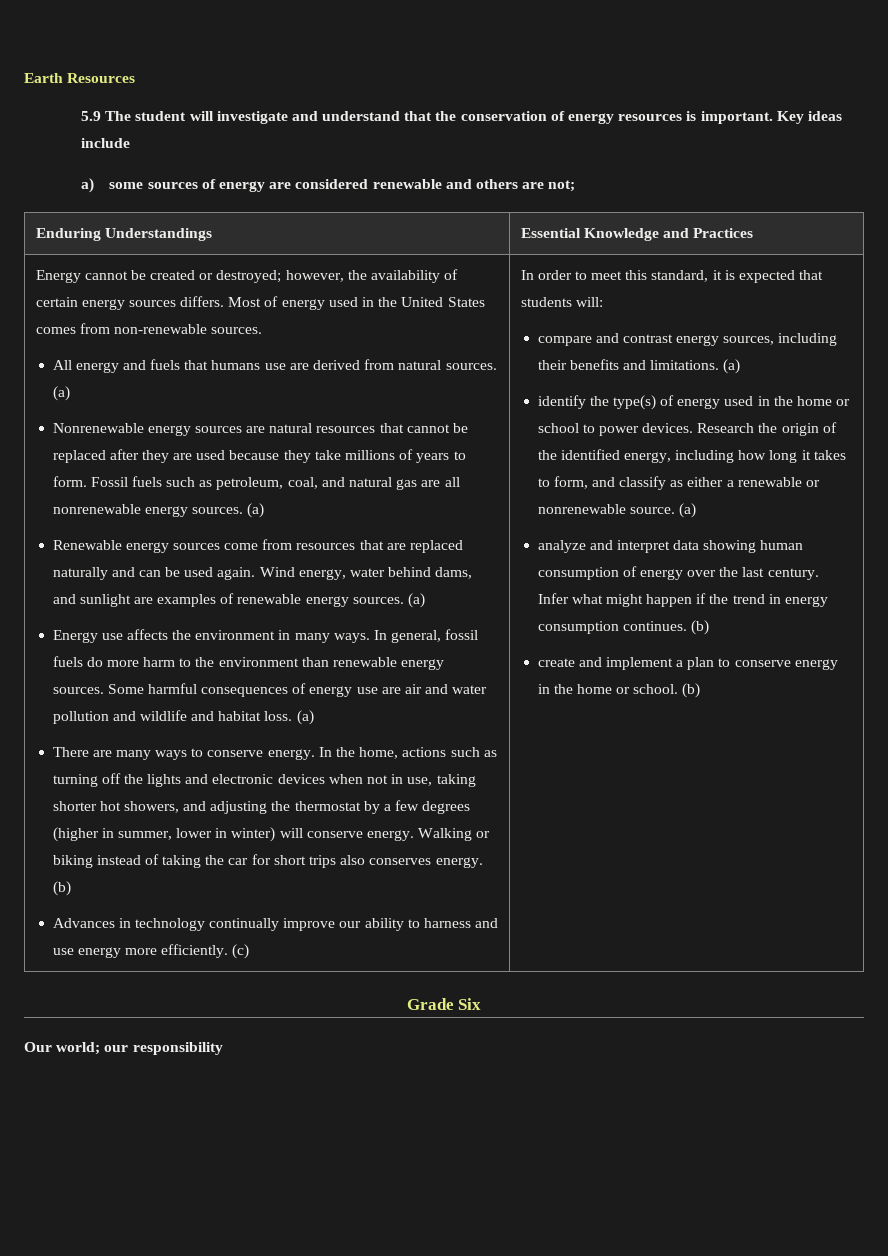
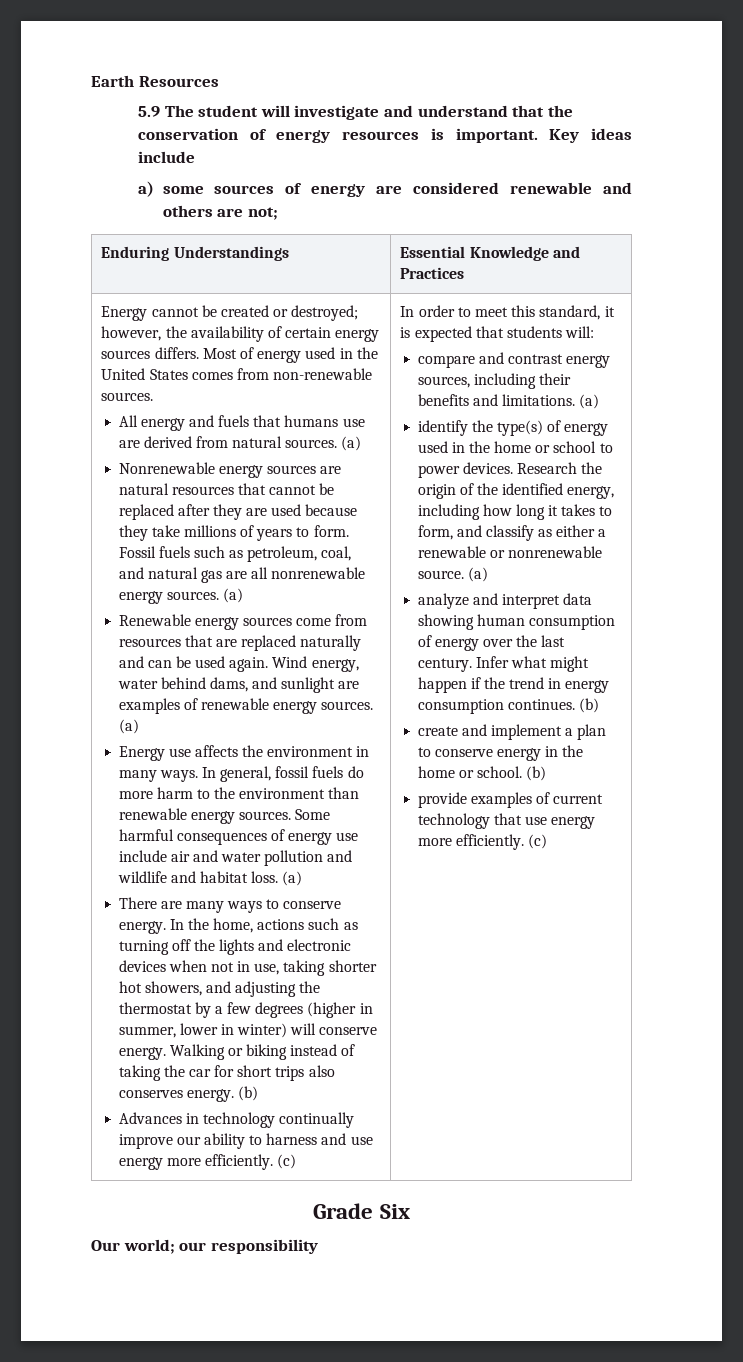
[381,687,401,694] are -> [118,850,167,862] include
(701, 690) none -> [417,792,604,808] [417,813,596,829] [417,834,547,850] // provide examples of current technology that use energy more efficiently. (c)

